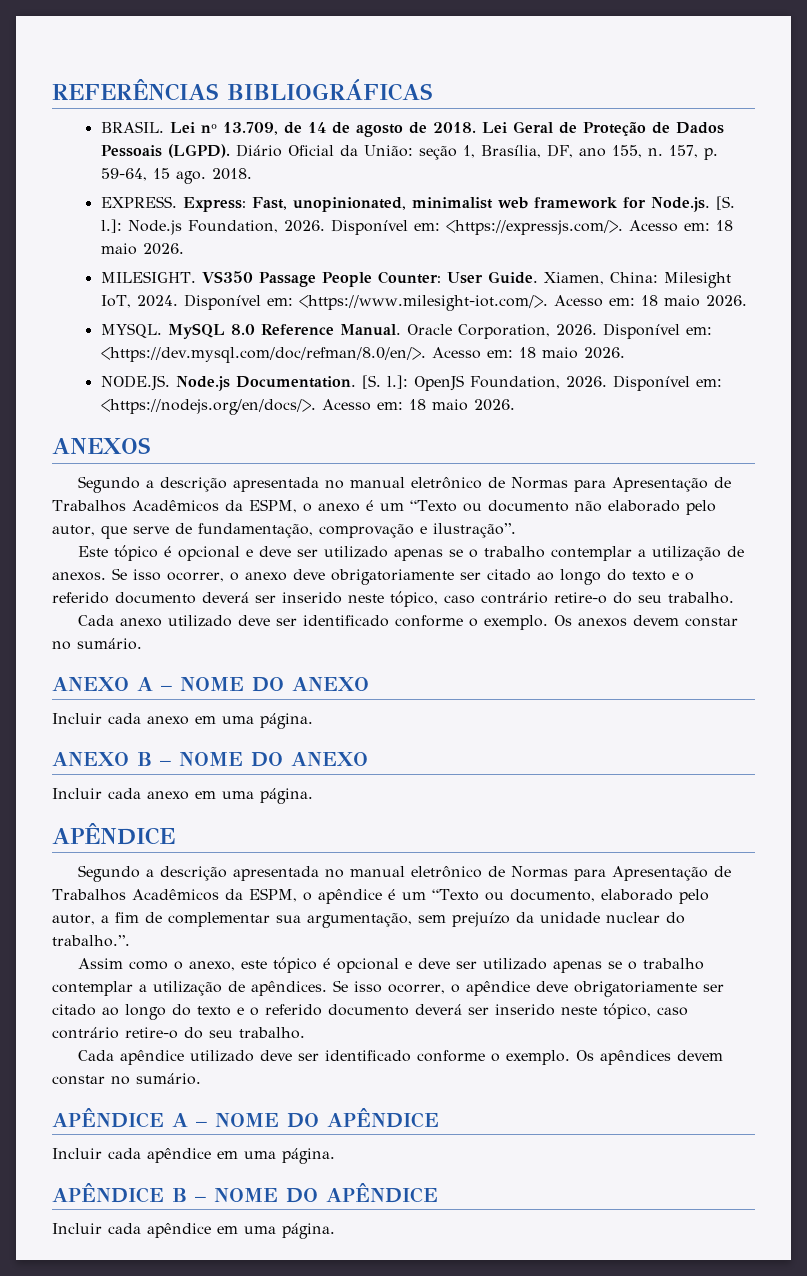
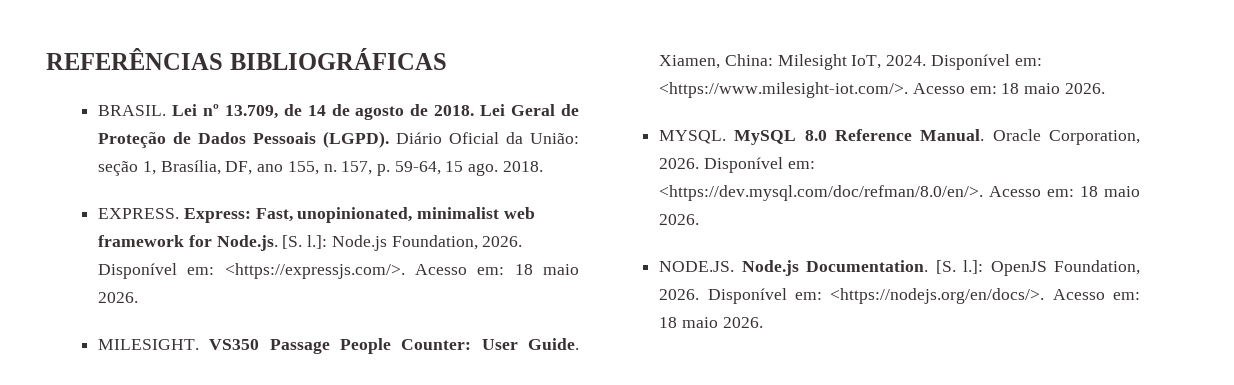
[52,437,150,454] [77,476,731,493] [52,499,716,515] [52,523,516,539] [77,545,744,561] [52,568,694,585] [52,591,734,607] [77,615,738,630] [52,638,142,650] [52,677,369,692] [52,713,313,729] [52,752,368,767] [52,788,313,804] [52,823,175,845] [77,865,731,882] [52,888,709,904] [52,912,685,928] [52,935,130,947] [77,957,704,973] [52,980,724,997] [52,1003,688,1020] [52,1027,305,1039] [77,1050,723,1065] [52,1073,201,1085] [52,1108,439,1128] [52,1148,335,1164] [52,1183,438,1203] [52,1223,335,1239] // ANEXOS // Segundo a descrição apresentada no manual eletrônico de Normas para Apresentação de Trabalhos Acadêmicos da ESPM, o anexo é um “Texto ou documento não elaborado pelo autor, que serve de fundamentação, comprovação e ilustração”. // Este tópico é opcional e deve ser utilizado apenas se o trabalho contemplar a utilização de anexos. Se isso ocorrer, o anexo deve obrigatoriamente ser citado ao longo do texto e o referido documento deverá ser inserido neste tópico, caso contrário retire-o do seu trabalho. // Cada anexo utilizado deve ser identificado conforme o exemplo. Os anexos devem constar no sumário. // ANEXO A – NOME DO ANEXO // Incluir cada anexo em uma página. // ANEXO B – NOME DO ANEXO // Incluir cada anexo em uma página. // APÊNDICE // Segundo a descrição apresentada no manual eletrônico de Normas para Apresentação de Trabalhos Acadêmicos da ESPM, o apêndice é um “Texto ou documento, elaborado pelo autor, a fim de complementar sua argumentação, sem prejuízo da unidade nuclear do trabalho.”. // Assim como o anexo, este tópico é opcional e deve ser utilizado apenas se o trabalho contemplar a utilização de apêndices. Se isso ocorrer, o apêndice deve obrigatoriamente ser citado ao longo do texto e o referido documento deverá ser inserido neste tópico, caso contrário retire-o do seu trabalho. // Cada apêndice utilizado deve ser identificado conforme o exemplo. Os apêndices devem constar no sumário. // APÊNDICE A – NOME DO APÊNDICE // Incluir cada apêndice em uma página. // APÊNDICE B – NOME DO APÊNDICE // Incluir cada apêndice em uma página. -> (763, 322) none

